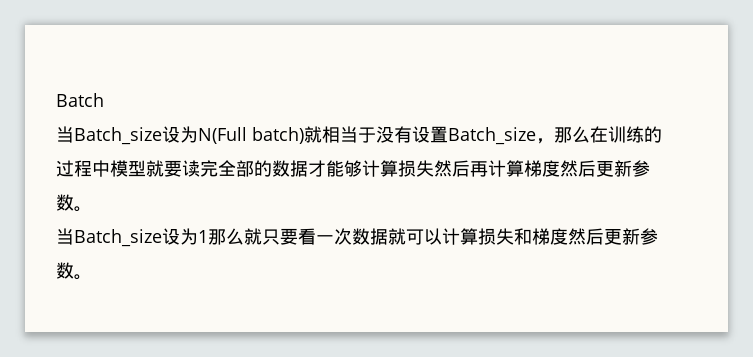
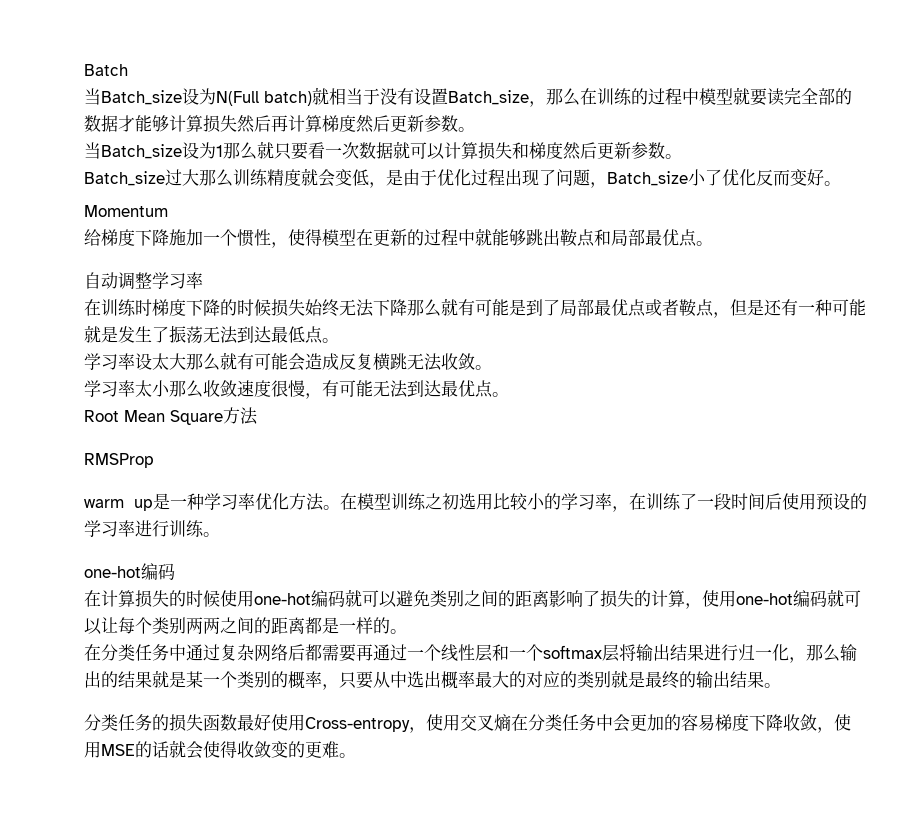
(92, 277) none -> [84,168,841,188] [84,205,168,217] [84,228,713,248] [84,272,203,290] [84,298,866,318] [84,325,339,344] [84,352,492,371] [84,380,509,399] [84,407,258,425] [84,453,154,468] [84,493,867,512] [84,520,220,537] [84,563,175,580] [84,589,861,609] [84,617,407,635] [84,644,857,663] [84,670,781,690] [84,714,851,733] [84,740,356,759] // Batch_size过大那么训练精度就会变低，是由于优化过程出现了问题，Batch_size小了优化反而变好。 // Momentum // 给梯度下降施加一个惯性，使得模型在更新的过程中就能够跳出鞍点和局部最优点。 // 自动调整学习率 // 在训练时梯度下降的时候损失始终无法下降那么就有可能是到了局部最优点或者鞍点，但是还有一种可能就是发生了振荡无法到达最低点。 // 学习率设太大那么就有可能会造成反复横跳无法收敛。 // 学习率太小那么收敛速度很慢，有可能无法到达最优点。 // Root Mean Square方法 // RMSProp // warm up是一种学习率优化方法。在模型训练之初选用比较小的学习率，在训练了一段时间后使用预设的学习率进行训练。 // one-hot编码 // 在计算损失的时候使用one-hot编码就可以避免类别之间的距离影响了损失的计算，使用one-hot编码就可以让每个类别两两之间的距离都是一样的。 // 在分类任务中通过复杂网络后都需要再通过一个线性层和一个softmax层将输出结果进行归一化，那么输出的结果就是某一个类别的概率，只要从中选出概率最大的对应的类别就是最终的输出结果。 // 分类任务的损失函数最好使用Cross-entropy，使用交叉熵在分类任务中会更加的容易梯度下降收敛，使用MSE的话就会使得收敛变的更难。

